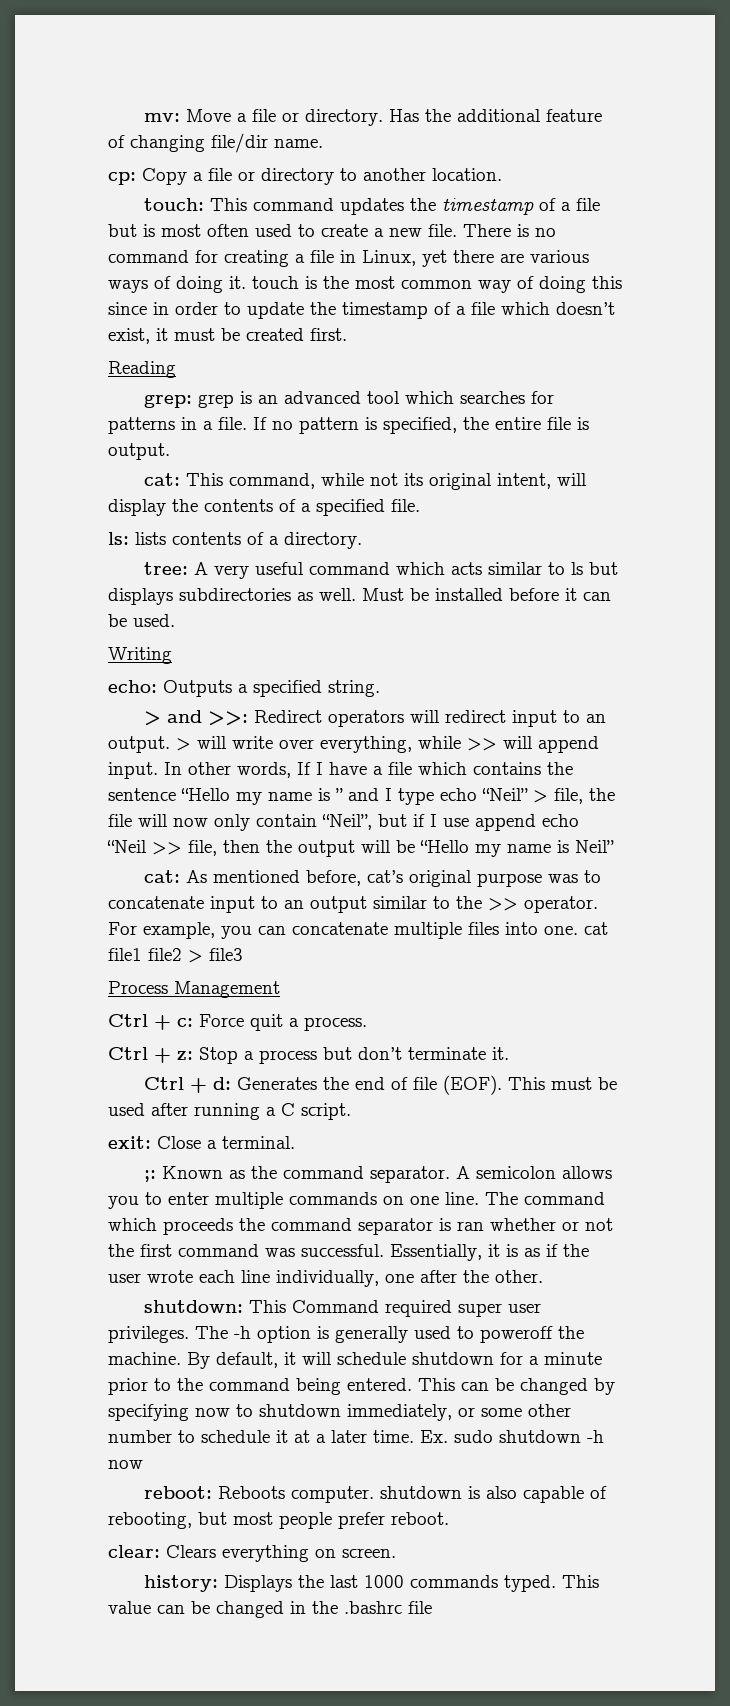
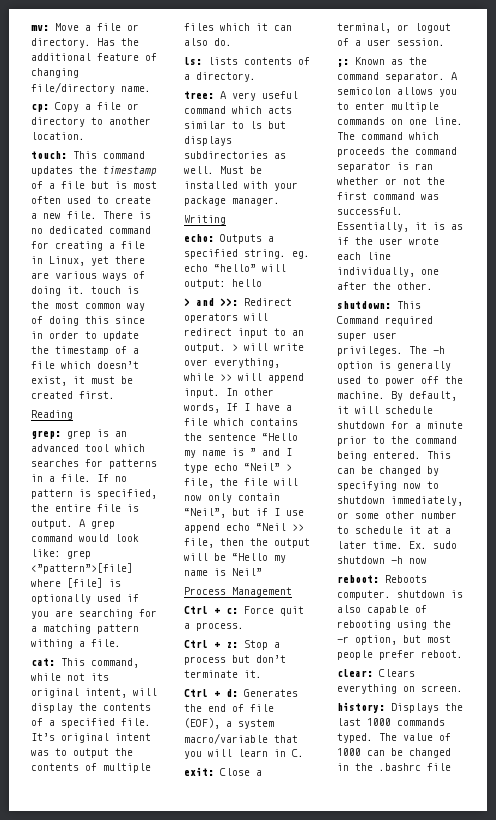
[211,133,268,153] file/dir -> [31,82,115,94] file/directory
(556, 232) none -> [49,226,103,234] dedicated
(170, 451) none -> [79,519,115,529] [31,534,139,542] [31,549,91,559] [31,563,133,574] [31,578,121,588] [31,594,139,604] [31,609,157,619] [31,624,139,634] [31,639,121,649] A grep command would look like: grep <”pattern”>[file] where [file] is optionally used if you are searching for a matching pattern withing a file.
(420, 505) none -> [31,733,151,743] [31,748,133,758] [31,763,151,773] [184,23,292,31] [184,38,232,46] It’s original intent was to output the contents of multiple files which it can also do.
[509,588,611,601] [108,614,175,627] before it can be used. -> [244,181,298,191] [184,196,280,206] with your package manager.
(380, 688) none -> [292,251,310,259] [184,264,286,272] [184,279,262,289] eg. echo “hello” will output: hello
[143,870,601,887] [108,896,598,913] [108,922,608,939] [108,948,243,963] // cat: As mentioned before, cat’s original purpose was to concatenate input to an output similar to the >> operator. For example, you can concatenate multiple files into one. cat file1 file2 > file3 -> (262, 572) none
[442,1075,617,1095] [108,1103,351,1120] [108,1136,295,1149] (EOF). This must be used after running a C script. // exit: Close a terminal. -> [184,718,274,729] [184,733,298,744] [184,749,304,759] [184,767,262,776] [337,23,451,33] [337,38,445,46] (EOF), a system macro/variable that you will learn in C. // exit: Close a terminal, or logout of a user session.
[480,1326,553,1343] poweroff -> [385,376,439,386] power off
[108,1512,192,1529] rebooting, -> [337,620,451,630] [337,635,397,645] rebooting using the -r option,
[561,1575,599,1588] [108,1601,151,1614] This value -> [379,733,451,741] [337,748,361,756] The value of 1000

